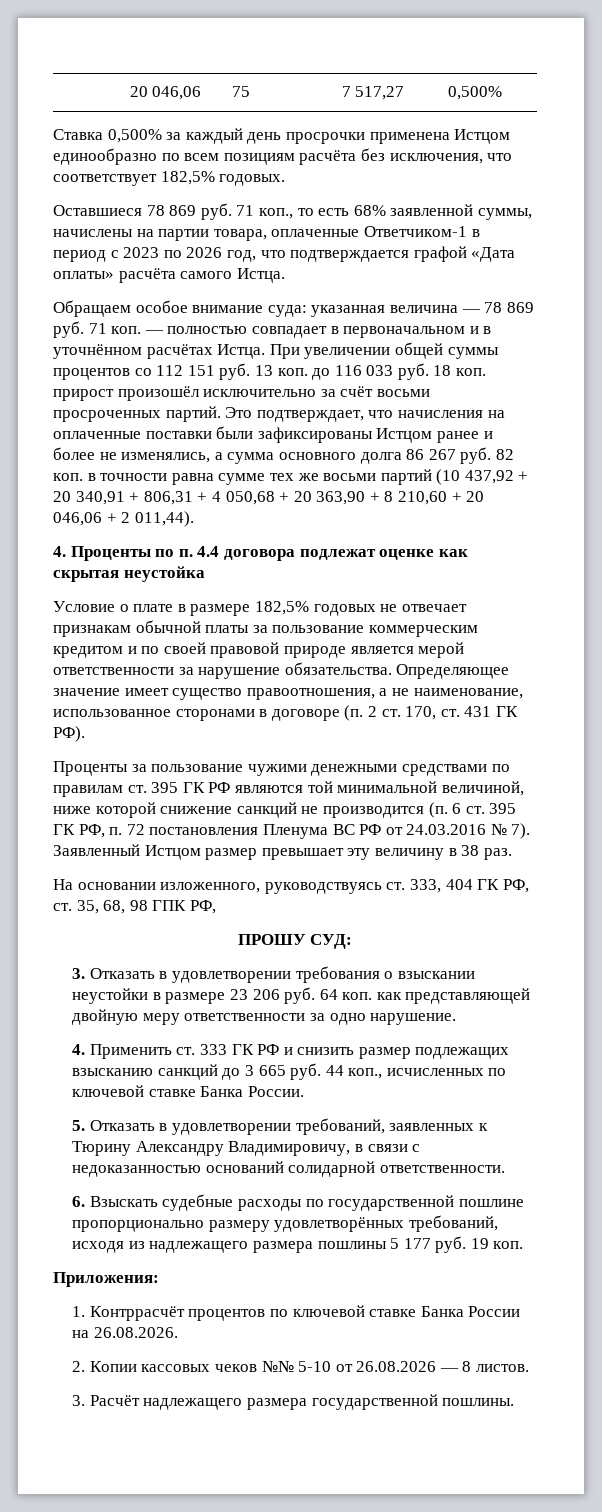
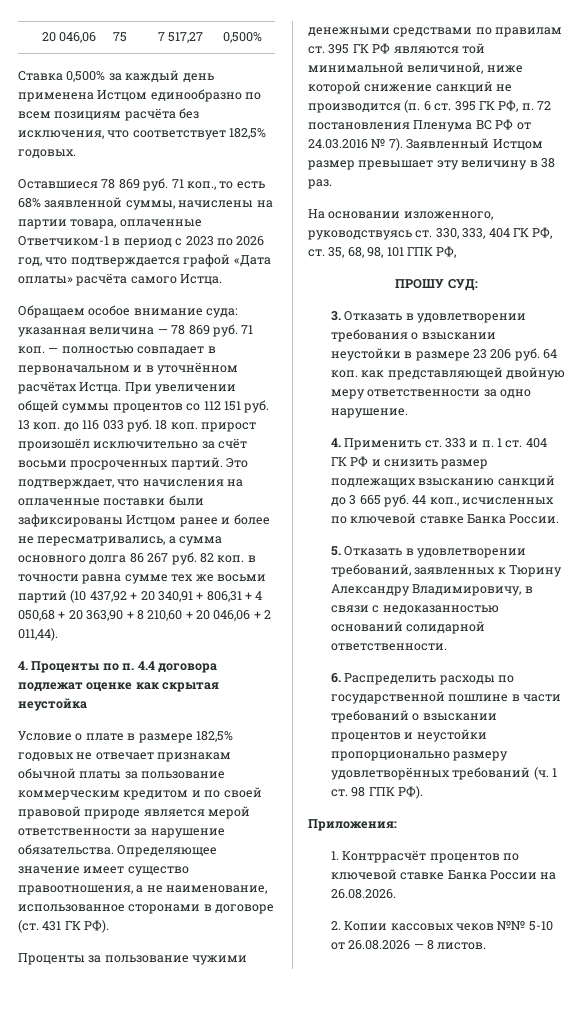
[285,132,365,144] просрочки -> (214, 77) none
[121,452,211,463] изменялись, -> [37,536,166,546] пересматривались,
[344,705,460,721] (п. 2 ст. 170, ст. -> [18,920,39,933] (ст.
(406, 886) none -> [435,228,459,239] 330,
[129,900,148,911] 98 -> [367,247,404,258] 98, 101
(227, 1049) none -> [469,438,547,448] и п. 1 ст. 404
[89,1194,234,1211] Взыскать судебные -> [344,673,437,685] Распределить
[72,1215,498,1232] [72,1236,524,1253] пропорционально размеру удовлетворённых требований, исходя из надлежащего размера пошлины 5 177 руб. 19 коп. -> [511,694,561,702] [330,710,497,723] [330,729,487,742] [330,751,509,761] [330,767,557,780] [330,786,423,799] в части требований о взыскании процентов и неустойки пропорционально размеру удовлетворённых требований (ч. 1 ст. 98 ГПК РФ).
[72,1394,515,1410] // 3. Расчёт надлежащего размера государственной пошлины. -> (487, 946) none

